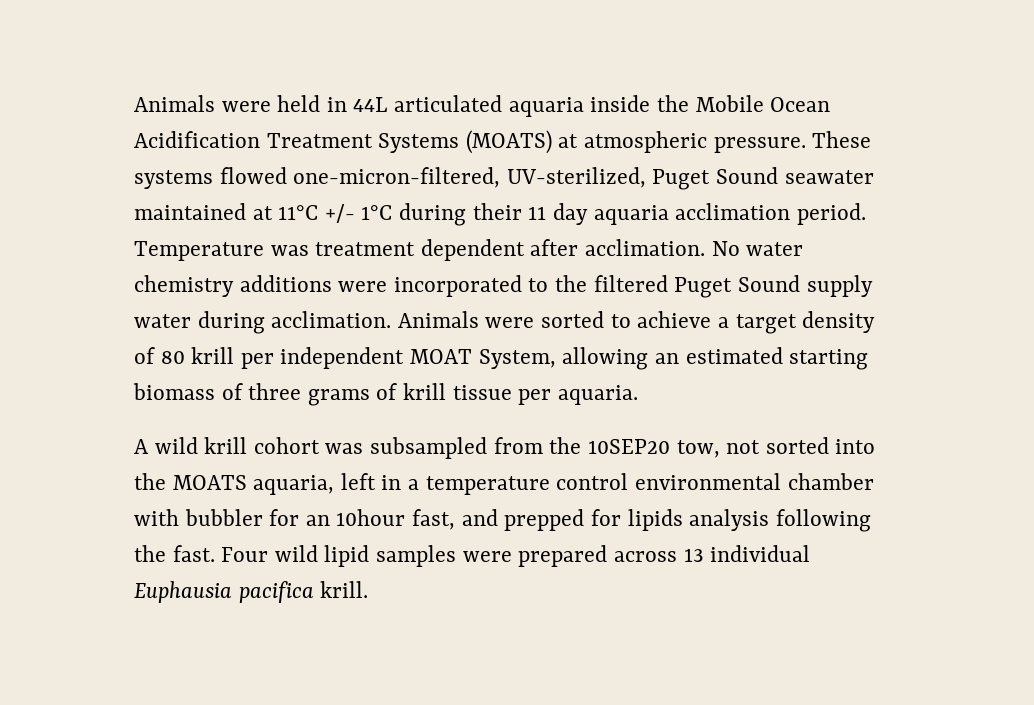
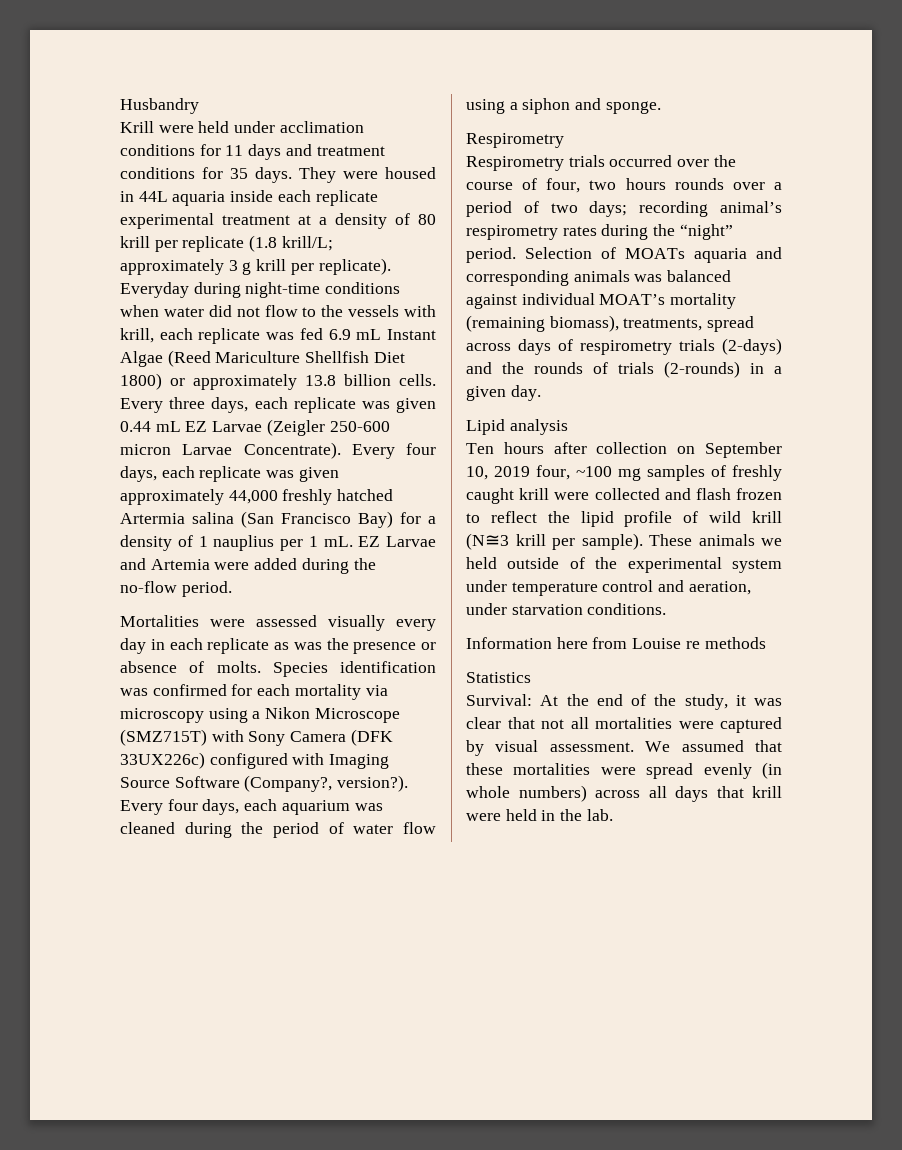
[134,95,321,112] Animals were held -> [120,98,199,114] [120,121,364,133] [120,144,385,160] [120,167,436,183] Husbandry // Krill were held under acclimation conditions for 11 days and treatment conditions for 35 days. They were housed
[394,95,503,112] articulated -> (168, 196) none
[656,95,831,112] [134,130,872,154] [134,167,874,190] [134,203,866,226] [134,239,804,261] [134,275,873,298] [134,311,797,334] the Mobile Ocean Acidification Treatment Systems (MOATS) at atmospheric pressure. These systems flowed one-micron-filtered, UV-sterilized, Puget Sound seawater maintained at 11°C +/- 1°C during their 11 day aquaria acclimation period. Temperature was treatment dependent after acclimation. No water chemistry additions were incorporated to the filtered Puget Sound supply water during acclimation. Animals were sorted to achieve a target -> [277,190,378,206] [120,213,327,229] each replicate experimental treatment at a
[280,347,869,370] [133,383,638,406] [134,437,876,459] [134,473,874,495] [134,509,871,532] [134,545,811,567] [134,581,369,603] independent MOAT System, allowing an estimated starting biomass of three grams of krill tissue per aquaria. // A wild krill cohort was subsampled from the 10SEP20 tow, not sorted into the MOATS aquaria, left in a temperature control environmental chamber with bubbler for an 10hour fast, and prepped for lipids analysis following the fast. Four wild lipid samples were prepared across 13 individual Euphausia pacifica krill. -> [182,235,333,252] [120,258,391,275] [120,282,401,298] [120,305,436,317] [120,328,437,344] [120,350,405,367] [120,373,436,390] [120,397,436,413] [120,419,390,436] [120,442,436,459] [120,466,339,482] [120,489,394,505] [120,511,436,528] [120,535,436,551] [120,558,376,574] [120,581,232,597] [120,615,436,631] [120,638,436,654] [120,661,436,677] [120,684,388,700] [120,707,400,723] [120,729,393,746] [120,752,390,769] [120,775,409,792] [120,799,383,815] [120,822,436,838] [466,98,661,114] [466,133,564,148] [466,155,736,171] [466,178,782,193] [466,201,782,217] [466,224,733,240] [466,247,782,263] [466,270,732,286] [466,293,737,309] [466,315,755,332] [466,338,782,355] [466,361,782,378] [466,385,541,401] [466,419,568,435] [466,442,782,458] [466,465,782,481] [466,488,782,504] [466,511,782,527] [466,533,782,550] [466,557,782,573] [466,580,751,596] [466,603,667,615] [466,637,766,649] [466,672,531,683] [466,694,782,710] [466,717,782,733] [466,740,782,756] [466,762,782,779] [466,785,782,802] [466,809,613,821] replicate (1.8 krill/L; approximately 3 g krill per replicate). Everyday during night-time conditions when water did not flow to the vessels with krill, each replicate was fed 6.9 mL Instant Algae (Reed Mariculture Shellfish Diet 1800) or approximately 13.8 billion cells. Every three days, each replicate was given 0.44 mL EZ Larvae (Zeigler 250-600 micron Larvae Concentrate). Every four days, each replicate was given approximately 44,000 freshly hatched Artermia salina (San Francisco Bay) for a density of 1 nauplius per 1 mL. EZ Larvae and Artemia were added during the no-flow period. // Mortalities were assessed visually every day in each replicate as was the presence or absence of molts. Species identification was confirmed for each mortality via microscopy using a Nikon Microscope (SMZ715T) with Sony Camera (DFK 33UX226c) configured with Imaging Source Software (Company?, version?). Every four days, each aquarium was cleaned during the period of water flow using a siphon and sponge. // Respirometry // Respirometry trials occurred over the course of four, two hours rounds over a period of two days; recording animal’s respirometry rates during the “night” period. Selection of MOATs aquaria and corresponding animals was balanced against individual MOAT’s mortality (remaining biomass), treatments, spread across days of respirometry trials (2-days) and the rounds of trials (2-rounds) in a given day. // Lipid analysis // Ten hours after collection on September 10, 2019 four, ~100 mg samples of freshly caught krill were collected and flash frozen to reflect the lipid profile of wild krill (N≅3 krill per sample). These animals we held outside of the experimental system under temperature control and aeration, under starvation conditions. // Information here from Louise re methods // Statistics // Survival: At the end of the study, it was clear that not all mortalities were captured by visual assessment. We assumed that these mortalities were spread evenly (in whole numbers) across all days that krill were held in the lab.

